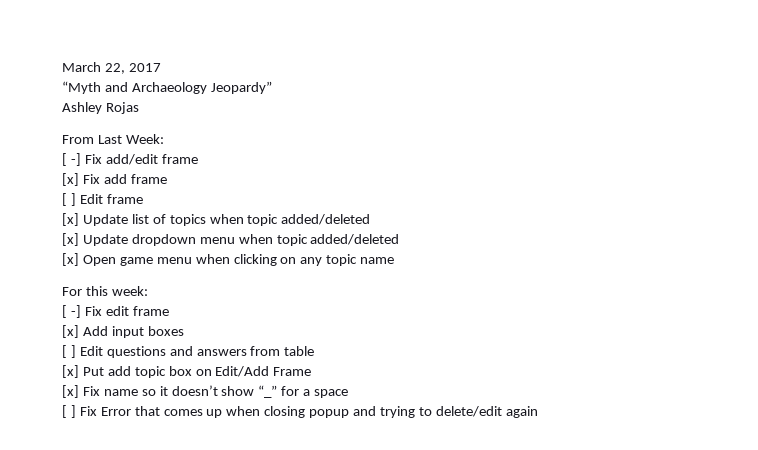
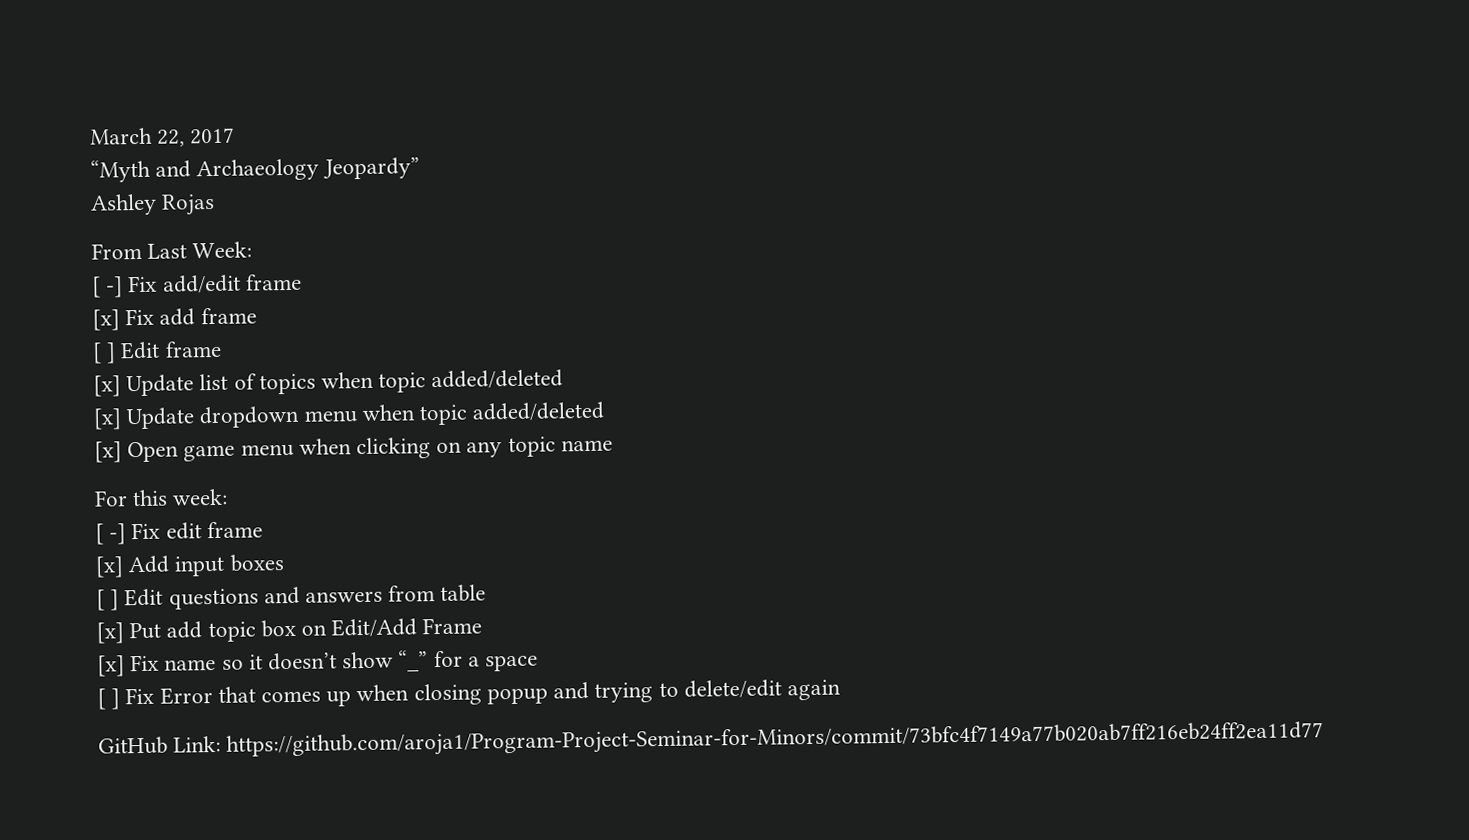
(538, 412) none -> [98,721,1325,758] // GitHub Link: https://github.com/aroja1/Program-Project-Seminar-for-Minors/commit/73bfc4f7149a77b020ab7ff216eb24ff2ea11d77

